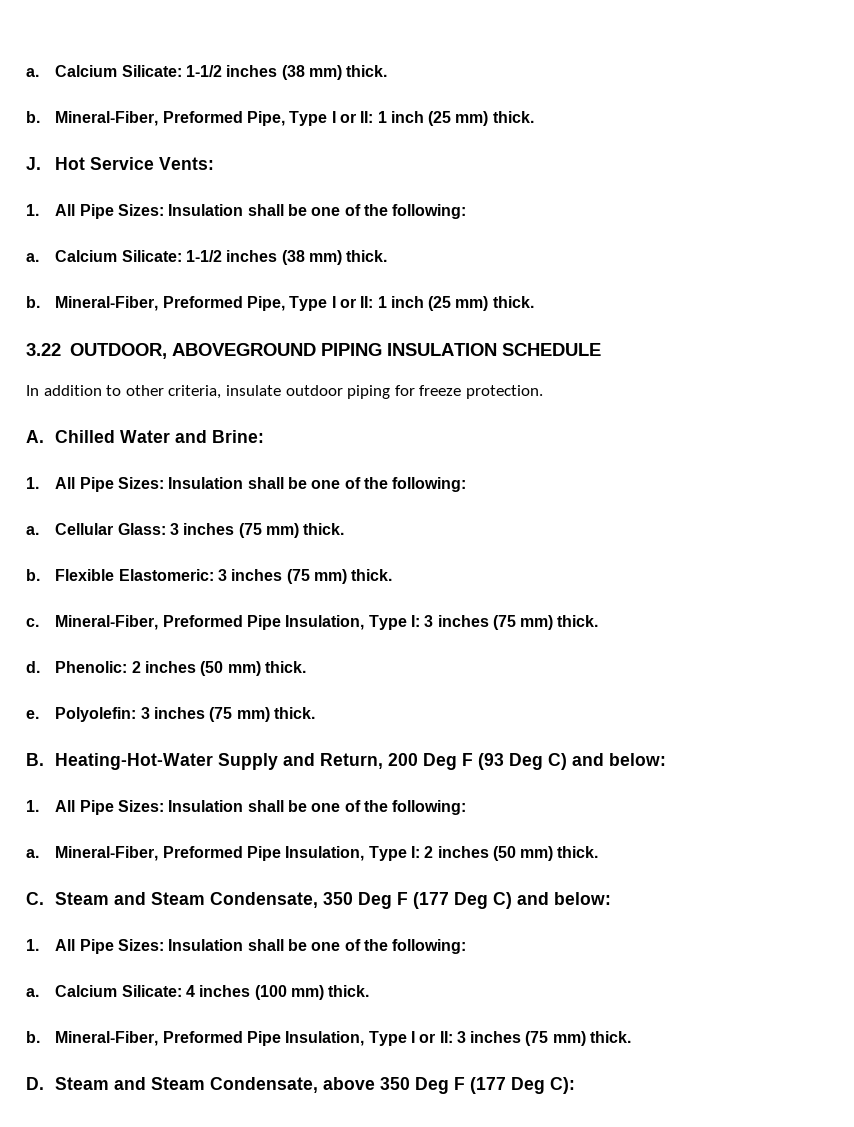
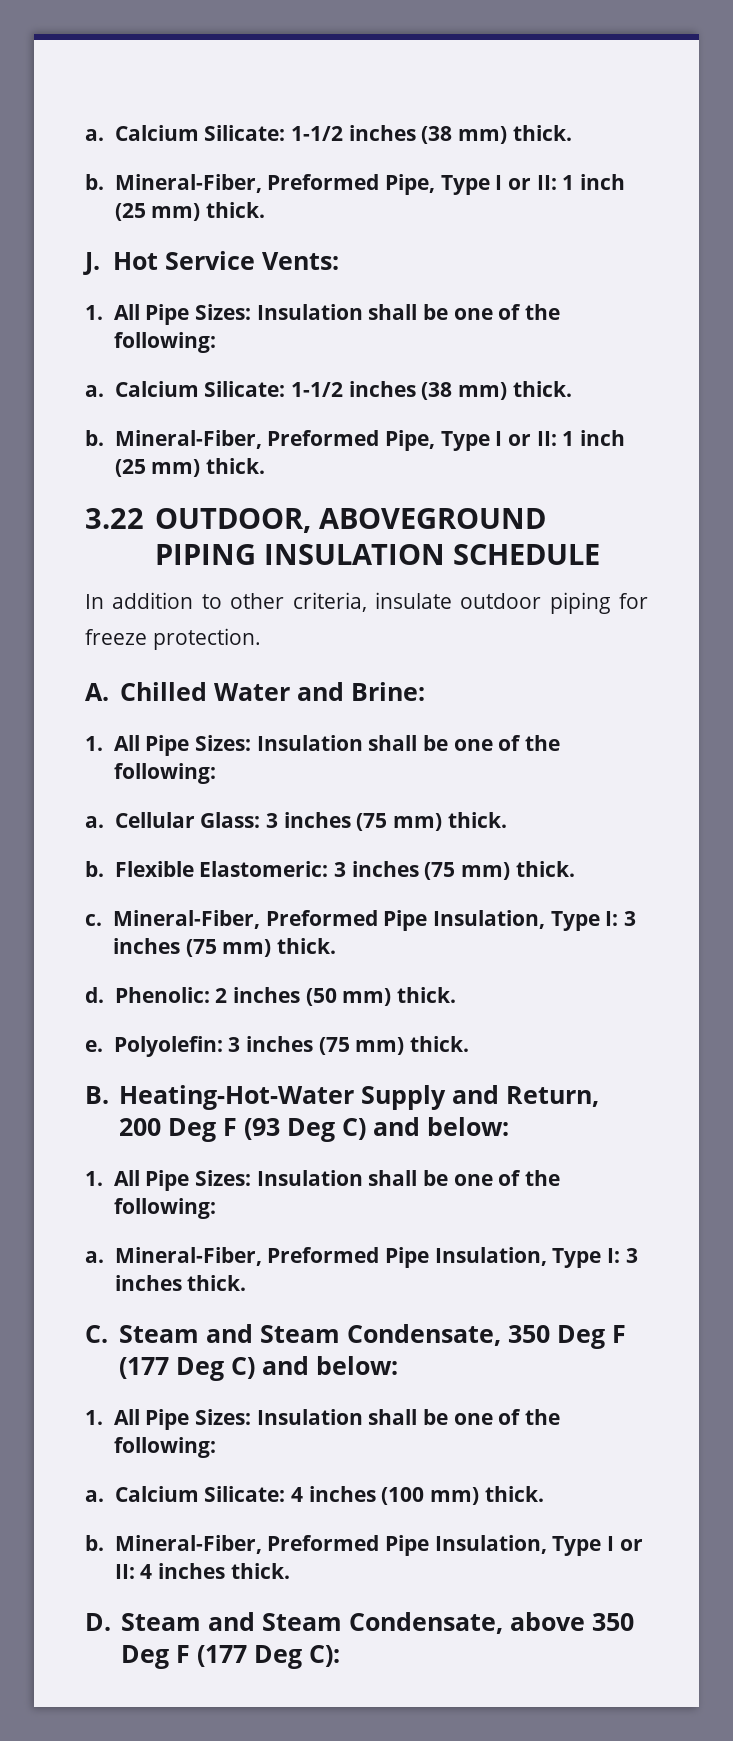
[424,846,554,861] 2 inches (50 mm) -> [625,1248,638,1263] [114,1275,182,1291] 3 inches
[456,1031,586,1046] 3 inches (75 mm) -> [140,1563,225,1579] 4 inches

